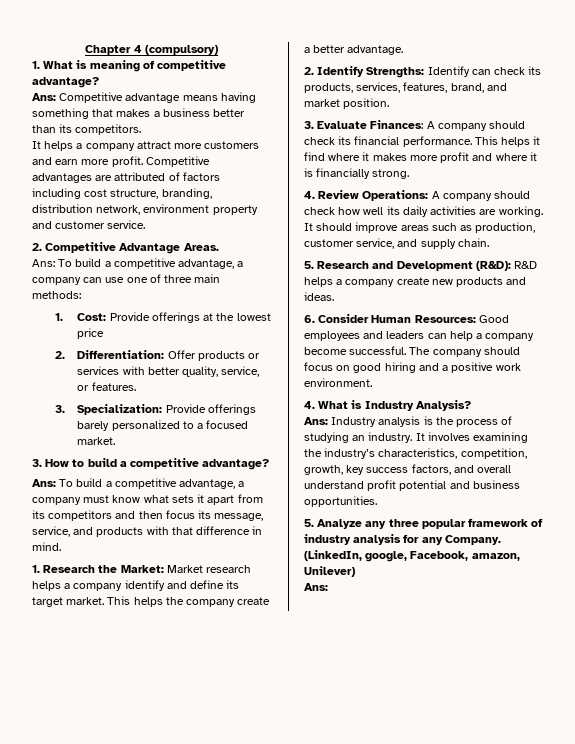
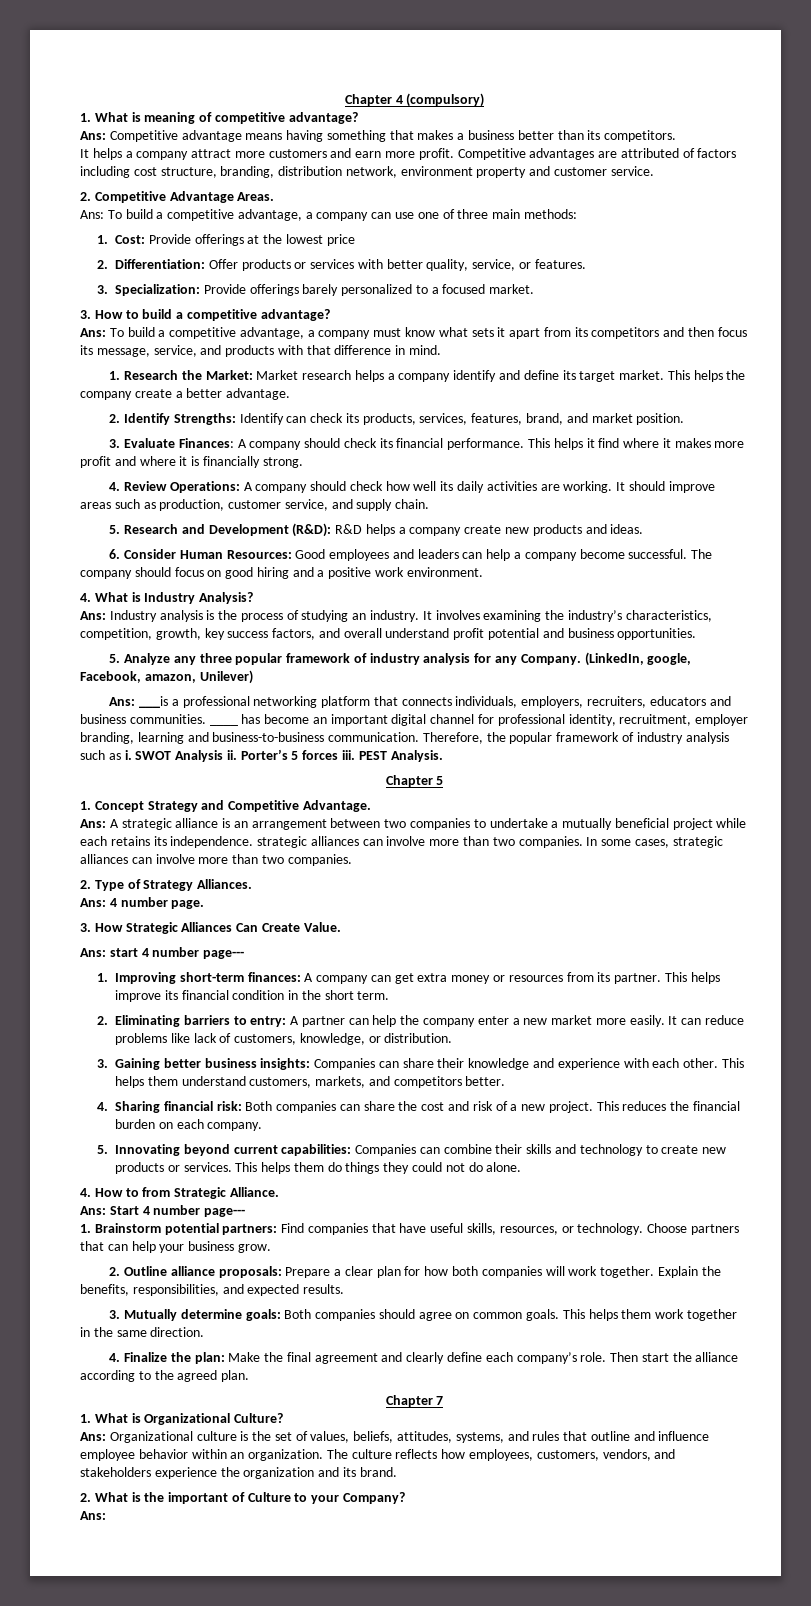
(355, 571) none -> [109,696,731,708] [80,714,206,724] [209,724,238,726] [241,714,749,726] [80,732,729,744] [80,749,443,762] [385,775,444,787] [80,800,371,812] [80,818,747,830] [80,836,723,848] [80,854,352,866] [80,879,253,891] [80,897,205,909] [80,922,341,934] [80,947,245,959] [96,972,720,984] [114,990,390,1002] [96,1015,744,1027] [114,1033,453,1045] [96,1058,744,1070] [114,1076,506,1088] [96,1101,740,1113] [114,1119,263,1131] [96,1144,727,1156] [114,1162,522,1174] [80,1187,279,1199] [80,1205,246,1217] [80,1223,739,1235] [80,1241,271,1253] [109,1266,721,1278] [80,1284,345,1296] [109,1309,737,1321] [80,1327,205,1337] [109,1352,739,1364] [80,1370,250,1382] [385,1395,444,1407] [80,1413,284,1425] [80,1431,710,1443] [80,1449,676,1461] [80,1467,397,1479] [80,1492,406,1504] // Ans: ___is a professional networking platform that connects individuals, employers, recruiters, educators and business communities. ____ has become an important digital channel for professional identity, recruitment, employer branding, learning and business-to-business communication. Therefore, the popular framework of industry analysis such as i. SWOT Analysis ii. Porter’s 5 forces iii. PEST Analysis. // Chapter 5 // 1. Concept Strategy and Competitive Advantage. // Ans: A strategic alliance is an arrangement between two companies to undertake a mutually beneficial project while each retains its independence. strategic alliances can involve more than two companies. In some cases, strategic alliances can involve more than two companies. // 2. Type of Strategy Alliances. // Ans: 4 number page. // 3. How Strategic Alliances Can Create Value. // Ans: start 4 number page--- // 1. Improving short-term finances: A company can get extra money or resources from its partner. This helps improve its financial condition in the short term. // 2. Eliminating barriers to entry: A partner can help the company enter a new market more easily. It can reduce problems like lack of customers, knowledge, or distribution. // 3. Gaining better business insights: Companies can share their knowledge and experience with each other. This helps them understand customers, markets, and competitors better. // 4. Sharing financial risk: Both companies can share the cost and risk of a new project. This reduces the financial burden on each company. // 5. Innovating beyond current capabilities: Companies can combine their skills and technology to create new products or services. This helps them do things they could not do alone. // 4. How to from Strategic Alliance. // Ans: Start 4 number page--- // 1. Brainstorm potential partners: Find companies that have useful skills, resources, or technology. Choose partners that can help your business grow. // 2. Outline alliance proposals: Prepare a clear plan for how both companies will work together. Explain the benefits, responsibilities, and expected results. // 3. Mutually determine goals: Both companies should agree on common goals. This helps them work together in the same direction. // 4. Finalize the plan: Make the final agreement and clearly define each company’s role. Then start the alliance according to the agreed plan. // Chapter 7 // 1. What is Organizational Culture? // Ans: Organizational culture is the set of values, beliefs, attitudes, systems, and rules that outline and influence employee behavior within an organization. The culture reflects how employees, customers, vendors, and stakeholders experience the organization and its brand. // 2. What is the important of Culture to your Company?

